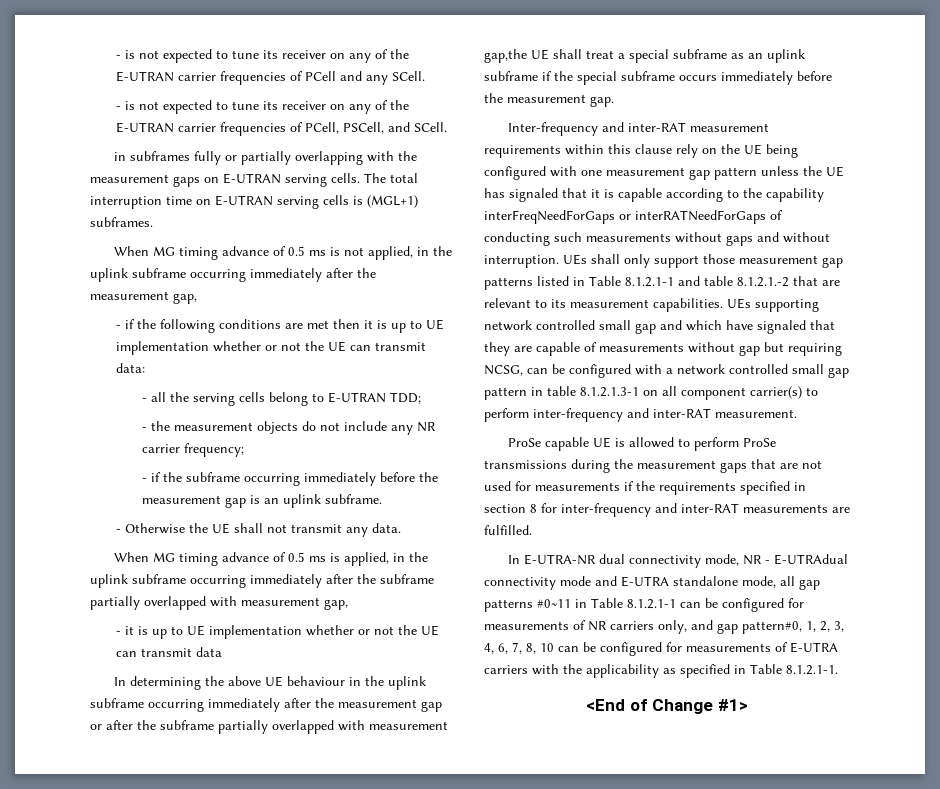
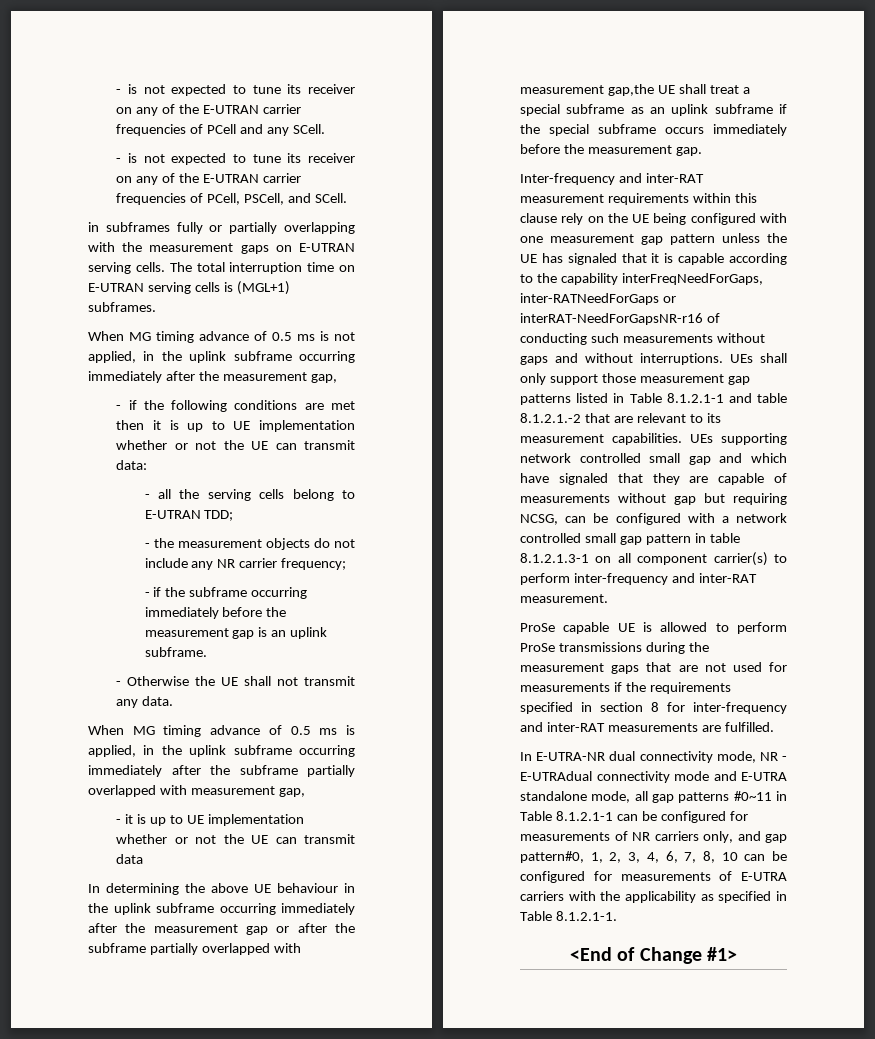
[484,210,766,224] interFreqNeedForGaps or interRATNeedForGaps -> [621,273,763,285] [520,293,676,305] [520,313,703,325] interFreqNeedForGaps, inter-RATNeedForGaps or interRAT-NeedForGapsNR-r16
[484,255,559,268] interruption. -> [640,353,723,365] interruptions.

